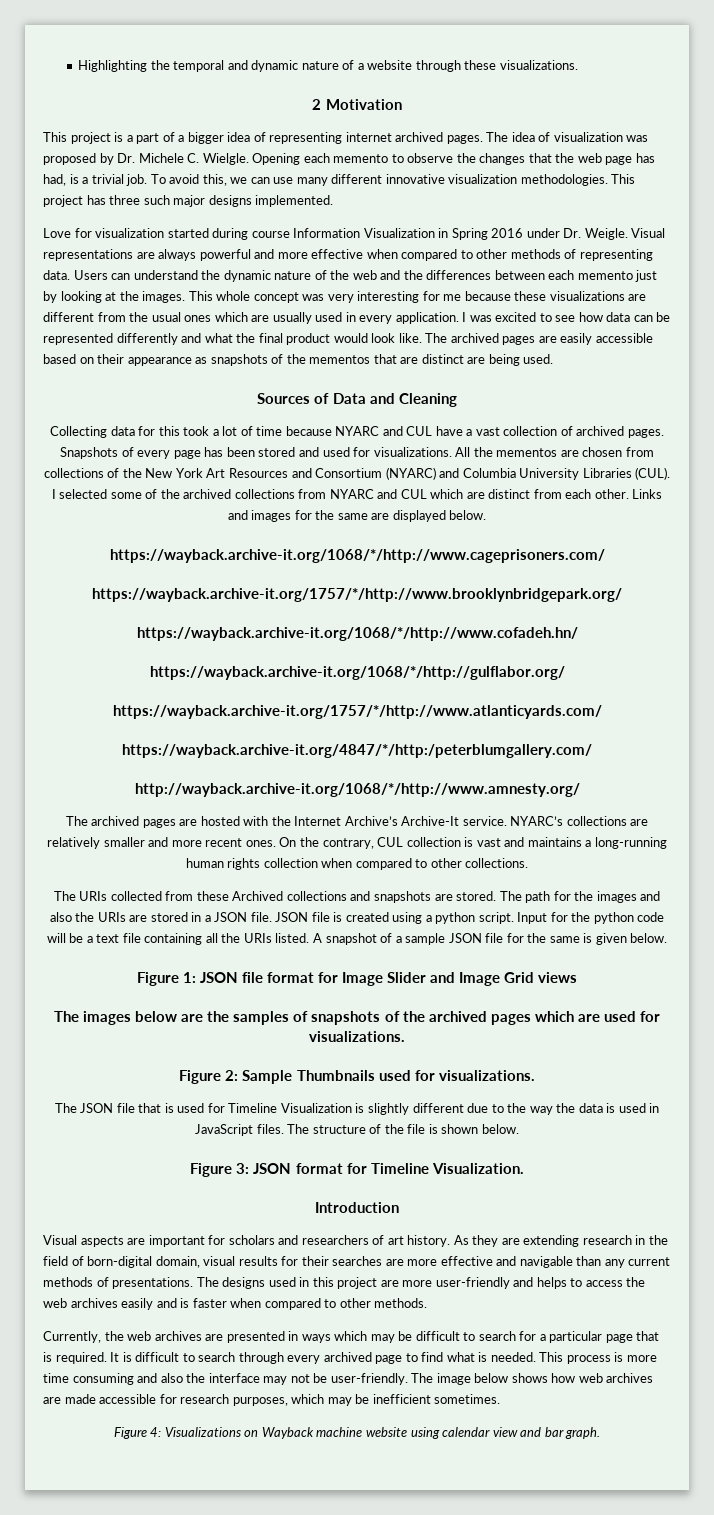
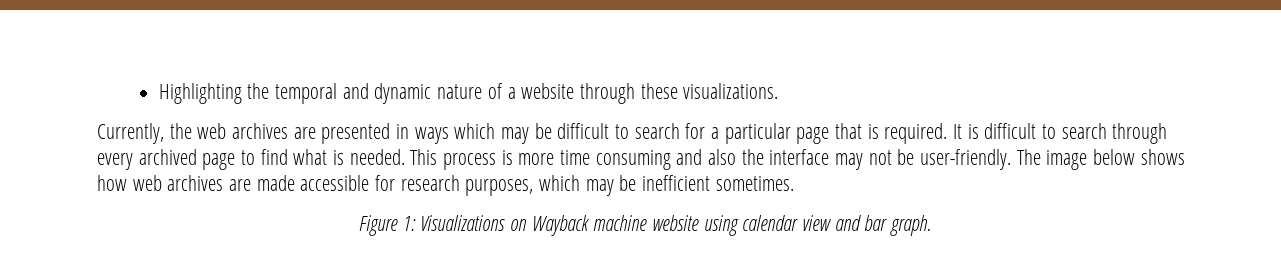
[312,99,402,110] [43,132,649,144] [43,153,655,165] [43,174,636,186] [43,195,334,207] [43,228,666,240] [43,249,653,261] [43,270,658,282] [43,291,647,303] [43,312,671,324] [43,333,653,345] [43,354,554,366] [257,393,457,407] [50,426,664,438] [60,447,654,459] [43,467,671,480] [51,489,663,499] [227,510,487,522] [109,549,605,563] [92,588,622,602] [136,627,578,641] [149,666,565,680] [112,705,602,719] [122,744,592,758] [134,783,580,797] [65,816,649,828] [47,837,667,849] [185,858,529,870] [53,891,661,903] [49,912,665,924] [46,933,668,945] [136,972,578,986] [54,1011,660,1025] [309,1031,405,1042] [179,1070,535,1084] [54,1103,660,1115] [195,1124,519,1136] [190,1163,524,1177] [315,1202,399,1213] [43,1235,668,1247] [43,1256,671,1268] [43,1277,646,1289] [43,1298,428,1310] // 2 Motivation // This project is a part of a bigger idea of representing internet archived pages. The idea of visualization was proposed by Dr. Michele C. Wielgle. Opening each memento to observe the changes that the web page has had, is a trivial job. To avoid this, we can use many different innovative visualization methodologies. This project has three such major designs implemented. // Love for visualization started during course Information Visualization in Spring 2016 under Dr. Weigle. Visual representations are always powerful and more effective when compared to other methods of representing data. Users can understand the dynamic nature of the web and the differences between each memento just by looking at the images. This whole concept was very interesting for me because these visualizations are different from the usual ones which are usually used in every application. I was excited to see how data can be represented differently and what the final product would look like. The archived pages are easily accessible based on their appearance as snapshots of the mementos that are distinct are being used. // Sources of Data and Cleaning // Collecting data for this took a lot of time because NYARC and CUL have a vast collection of archived pages. Snapshots of every page has been stored and used for visualizations. All the mementos are chosen from collections of the New York Art Resources and Consortium (NYARC) and Columbia University Libraries (CUL). I selected some of the archived collections from NYARC and CUL which are distinct from each other. Links and images for the same are displayed below. // https://wayback.archive-it.org/1068/*/http://www.cageprisoners.com/ // https://wayback.archive-it.org/1757/*/http://www.brooklynbridgepark.org/ // https://wayback.archive-it.org/1068/*/http://www.cofadeh.hn/ // https://wayback.archive-it.org/1068/*/http://gulflabor.org/ // https://wayback.archive-it.org/1757/*/http://www.atlanticyards.com/ // https://wayback.archive-it.org/4847/*/http:/peterblumgallery.com/ // http://wayback.archive-it.org/1068/*/http://www.amnesty.org/ // The archived pages are hosted with the Internet Archive’s Archive-It service. NYARC’s collections are relatively smaller and more recent ones. On the contrary, CUL collection is vast and maintains a long-running human rights collection when compared to other collections. // The URIs collected from these Archived collections and snapshots are stored. The path for the images and also the URIs are stored in a JSON file. JSON file is created using a python script. Input for the python code will be a text file containing all the URIs listed. A snapshot of a sample JSON file for the same is given below. // Figure 1: JSON file format for Image Slider and Image Grid views // The images below are the samples of snapshots of the archived pages which are used for visualizations. // Figure 2: Sample Thumbnails used for visualizations. // The JSON file that is used for Timeline Visualization is slightly different due to the way the data is used in JavaScript files. The structure of the file is shown below. // Figure 3: JSON format for Timeline Visualization. // Introduction // Visual aspects are important for scholars and researchers of art history. As they are extending research in the field of born-digital domain, visual results for their searches are more effective and navigable than any current methods of presentations. The designs used in this project are more user-friendly and helps to access the web archives easily and is faster when compared to other methods. -> (779, 91) none
[150,1427,162,1437] 4: -> [402,216,416,231] 1:

